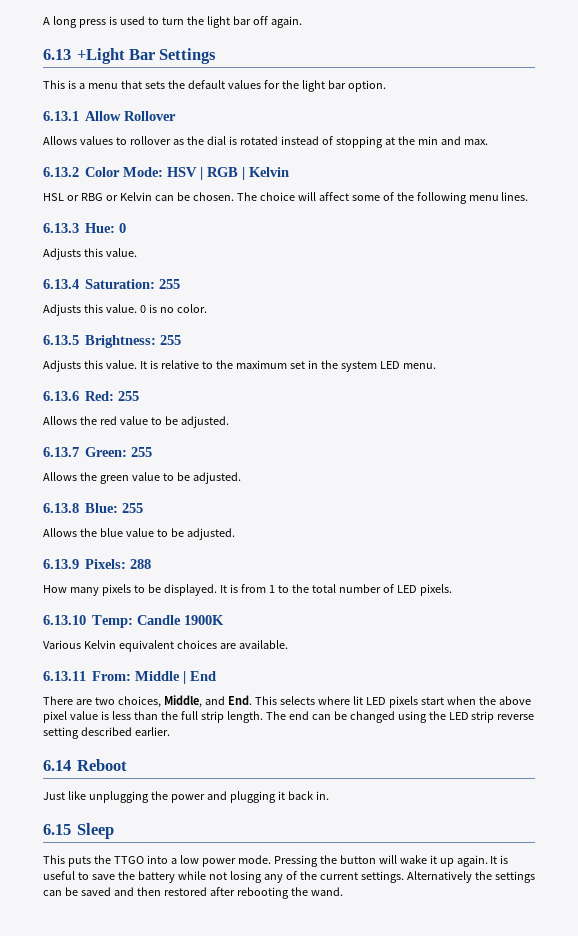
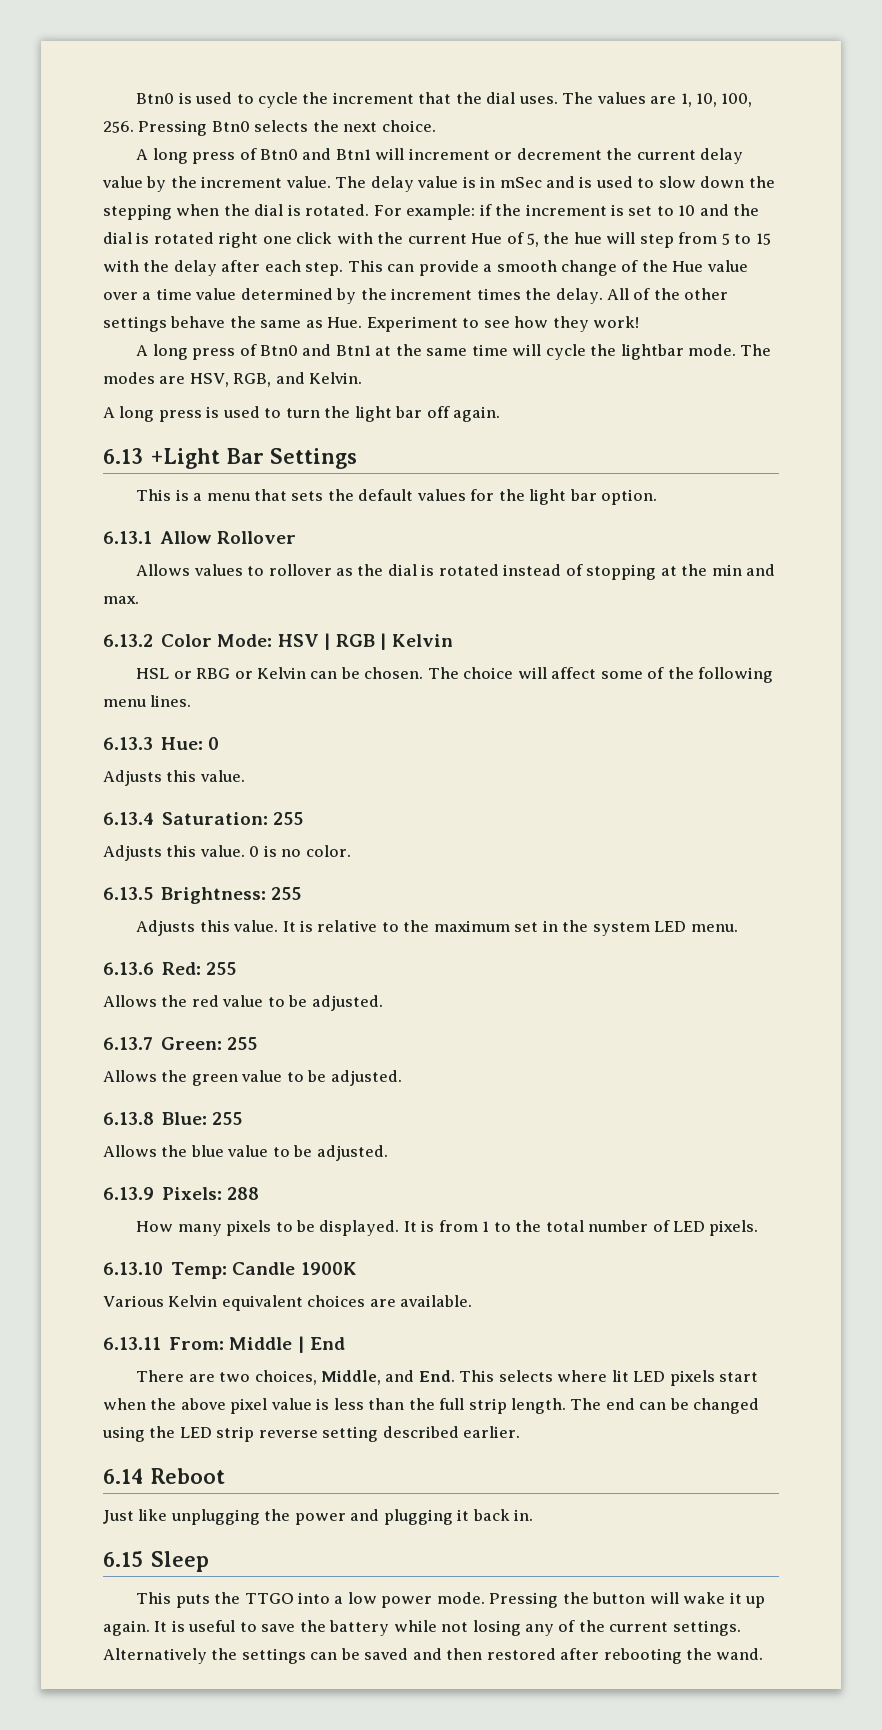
(43, 21) none -> [136,92,753,108] [103,120,436,136] [136,148,744,164] [102,176,775,192] [103,204,760,220] [103,232,771,248] [103,260,748,276] [103,288,729,304] [103,316,640,332] [136,344,772,360] [103,372,363,387] Btn0 is used to cycle the increment that the dial uses. The values are 1, 10, 100, 256. Pressing Btn0 selects the next choice. // A long press of Btn0 and Btn1 will increment or decrement the current delay value by the increment value. The delay value is in mSec and is used to slow down the stepping when the dial is rotated. For example: if the increment is set to 10 and the dial is rotated right one click with the current Hue of 5, the hue will step from 5 to 15 with the delay after each step. This can provide a smooth change of the Hue value over a time value determined by the increment times the delay. All of the other settings behave the same as Hue. Experiment to see how they work! // A long press of Btn0 and Btn1 at the same time will cycle the lightbar mode. The modes are HSV, RGB, and Kelvin. //

